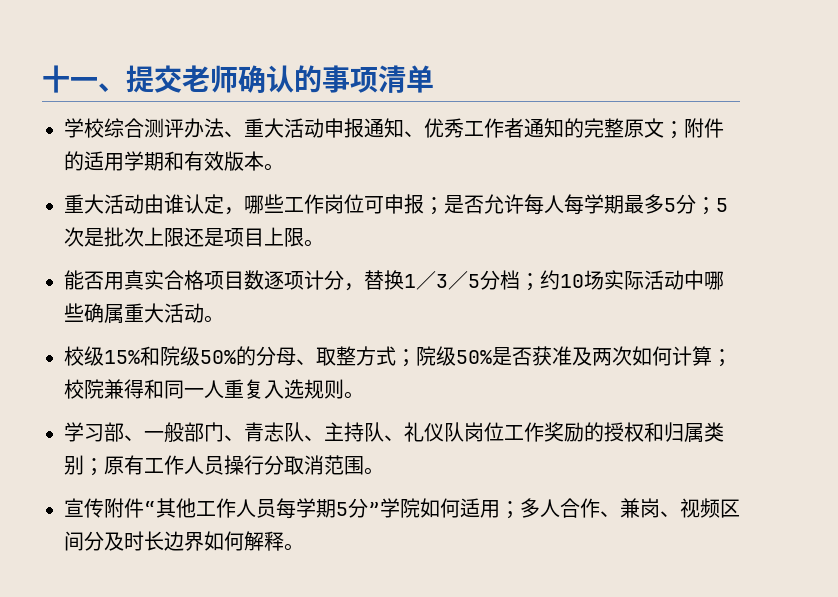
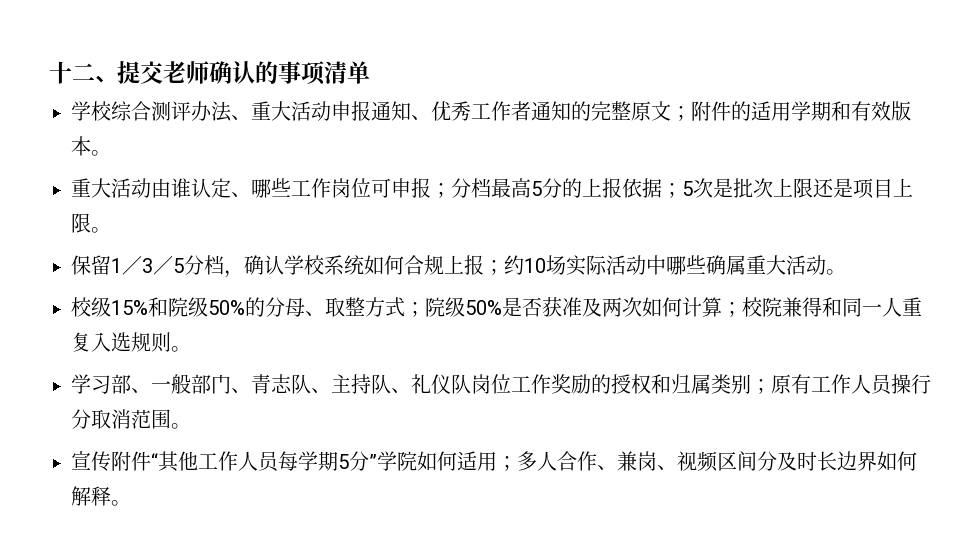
[70,77,98,90] 一 -> [72,63,95,81] 二
[224,207,244,215] ， -> [231,192,251,197] 、
[444,194,696,215] 是否允许每人每学期最多5分 -> [451,178,662,198] 分档最高5分的上报依据
[64,270,404,291] 能否用真实合格项目数逐项计分，替换 -> [71,255,111,275] 保留
(520, 280) none -> [224,255,484,278] ，确认学校系统如何合规上报

